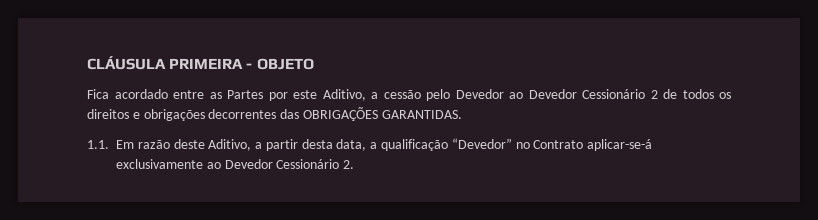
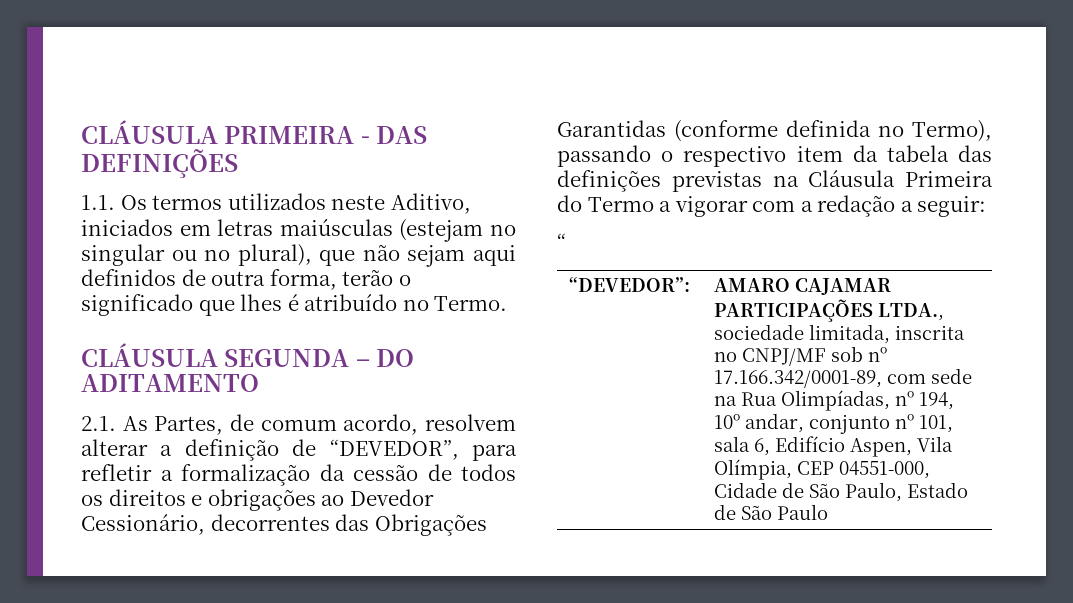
[256,58,314,70] [87,89,658,101] OBJETO // Fica acordado entre as Partes por este Aditivo, a cessão pelo Devedor ao Devedor Cessionário 2 -> [376,126,428,144] [81,149,238,178] [81,193,471,214] [81,218,516,242] [81,244,516,267] [81,269,411,290] [81,294,508,316] [81,343,415,367] [81,374,259,392] [81,414,516,435] [81,439,517,461] [81,464,418,486] DAS DEFINIÇÕES // 1.1. Os termos utilizados neste Aditivo, iniciados em letras maiúsculas (estejam no singular ou no plural), que não sejam aqui definidos de outra forma, terão o significado que lhes é atribuído no Termo. // CLÁUSULA SEGUNDA – DO ADITAMENTO // 2.1. As Partes, de comum acordo, resolvem alterar a definição de “DEVEDOR”, para refletir a formalização da cessão
[208,107,462,121] [87,138,653,151] [116,159,355,169] decorrentes das OBRIGAÇÕES GARANTIDAS. // 1.1. Em razão deste Aditivo, a partir desta data, a qualificação “Devedor” no Contrato aplicar-se-á exclusivamente ao Devedor Cessionário 2. -> [321,489,434,506] [81,514,487,536] [557,120,992,142] [557,145,992,167] [557,170,993,192] [557,195,987,217] [557,233,566,250] [568,277,690,292] [713,278,891,295] [713,299,944,322] [713,324,965,344] [713,346,887,366] [713,368,972,388] [713,390,954,411] [713,413,953,434] [713,436,953,457] [713,459,930,480] [713,482,968,502] [713,504,828,520] ao Devedor Cessionário, decorrentes das Obrigações Garantidas (conforme definida no Termo), passando o respectivo item da tabela das definições previstas na Cláusula Primeira do Termo a vigorar com a redação a seguir: // “ // “DEVEDOR”: | AMARO CAJAMAR PARTICIPAÇÕES LTDA., sociedade limitada, inscrita no CNPJ/MF sob nº 17.166.342/0001-89, com sede na Rua Olimpíadas, nº 194, 10º andar, conjunto nº 101, sala 6, Edifício Aspen, Vila Olímpia, CEP 04551-000, Cidade de São Paulo, Estado de São Paulo

